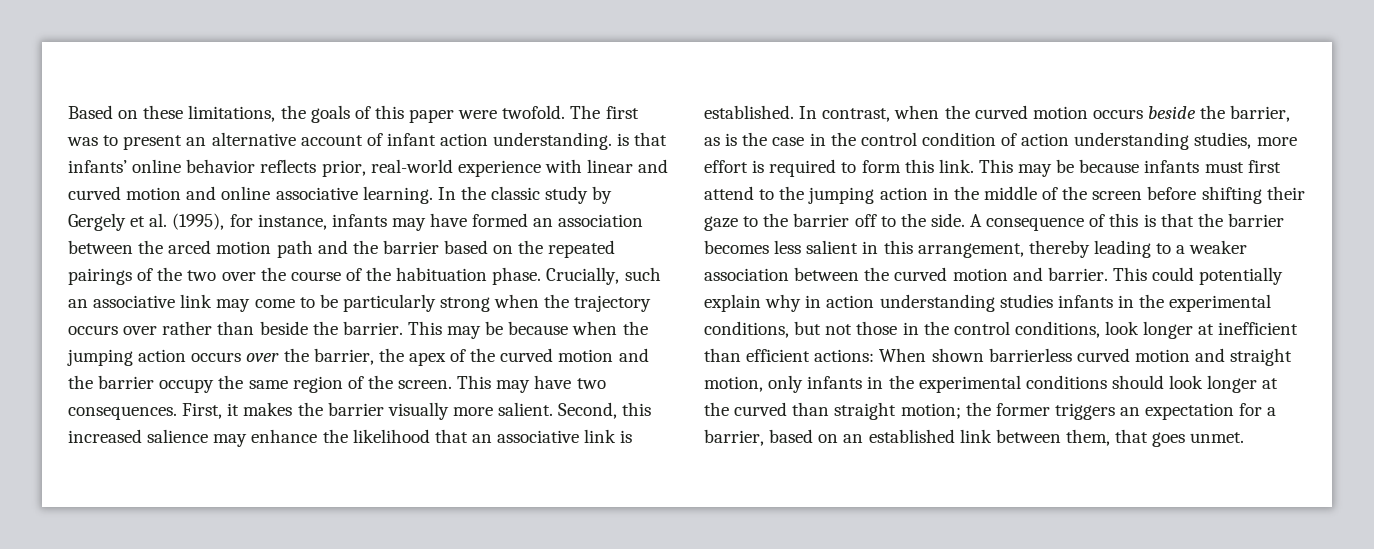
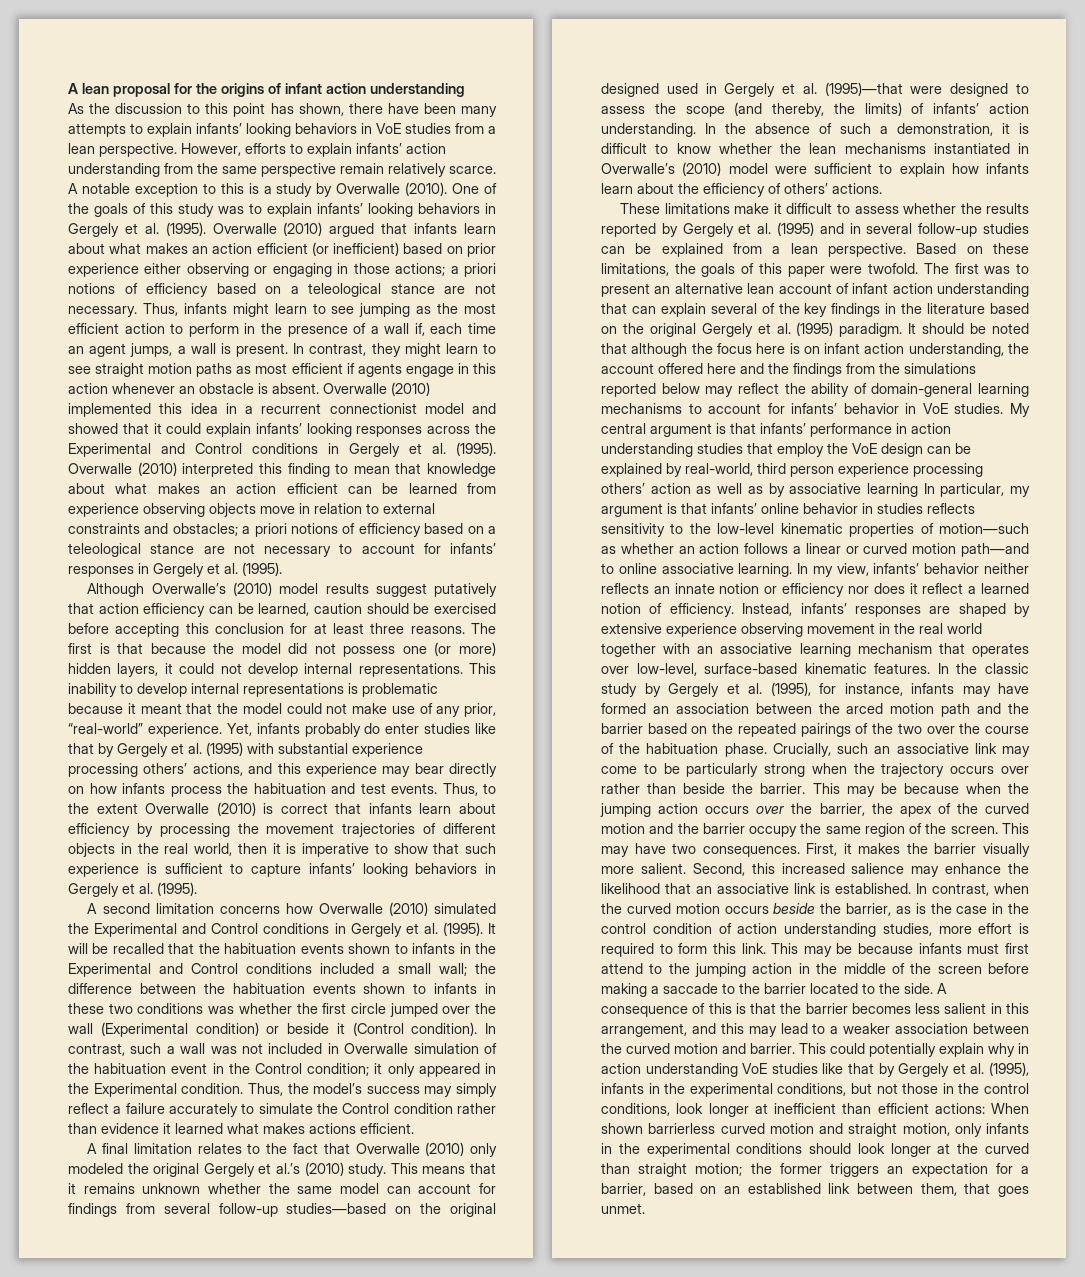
(68, 112) none -> [68,83,465,97] [68,103,497,117] [68,123,496,137] [68,143,446,157] [68,163,496,177] [68,182,497,197] [68,203,496,217] [68,222,497,237] [68,242,497,257] [68,263,497,277] [68,283,496,297] [68,303,496,317] [68,323,496,337] [68,343,497,357] [68,363,496,377] [68,382,430,396] [68,403,496,417] [68,423,496,437] [68,442,496,457] [68,462,496,477] [68,483,496,494] [68,503,435,517] [68,523,496,537] [68,543,496,557] [68,562,282,577] [87,582,498,597] [68,603,497,617] [68,623,496,637] [68,642,496,657] [68,663,496,677] [68,683,438,697] [68,703,496,717] [68,723,496,737] [68,742,423,757] [68,763,497,777] [68,783,496,797] [68,802,496,816] [68,823,496,837] [68,843,496,857] [68,863,496,877] [68,882,197,897] [87,902,496,916] [68,922,497,937] [68,943,496,954] [68,963,496,977] [68,983,496,994] [68,1003,496,1017] [68,1022,496,1037] [68,1043,497,1056] [68,1063,496,1077] [68,1083,497,1097] [68,1103,496,1117] [68,1123,414,1134] [87,1142,497,1157] [68,1162,497,1177] [68,1183,497,1194] [68,1203,496,1217] [601,82,1029,97] [601,102,1029,117] [601,123,1029,137] [601,143,1029,154] [601,162,1029,177] [601,183,882,197] [620,203,1029,214] [601,222,1029,237] [601,243,906,257] A lean proposal for the origins of infant action understanding // As the discussion to this point has shown, there have been many attempts to explain infants’ looking behaviors in VoE studies from a lean perspective. However, efforts to explain infants’ action understanding from the same perspective remain relatively scarce. A notable exception to this is a study by Overwalle (2010). One of the goals of this study was to explain infants’ looking behaviors in Gergely et al. (1995). Overwalle (2010) argued that infants learn about what makes an action efficient (or inefficient) based on prior experience either observing or engaging in those actions; a priori notions of efficiency based on a teleological stance are not necessary. Thus, infants might learn to see jumping as the most efficient action to perform in the presence of a wall if, each time an agent jumps, a wall is present. In contrast, they might learn to see straight motion paths as most efficient if agents engage in this action whenever an obstacle is absent. Overwalle (2010) implemented this idea in a recurrent connectionist model and showed that it could explain infants’ looking responses across the Experimental and Control conditions in Gergely et al. (1995). Overwalle (2010) interpreted this finding to mean that knowledge about what makes an action efficient can be learned from experience observing objects move in relation to external constraints and obstacles; a priori notions of efficiency based on a teleological stance are not necessary to account for infants’ responses in Gergely et al. (1995). // Although Overwalle’s (2010) model results suggest putatively that action efficiency can be learned, caution should be exercised before accepting this conclusion for at least three reasons. The first is that because the model did not possess one (or more) hidden layers, it could not develop internal representations. This inability to develop internal representations is problematic because it meant that the model could not make use of any prior, “real-world” experience. Yet, infants probably do enter studies like that by Gergely et al. (1995) with substantial experience processing others’ actions, and this experience may bear directly on how infants process the habituation and test events. Thus, to the extent Overwalle (2010) is correct that infants learn about efficiency by processing the movement trajectories of different objects in the real world, then it is imperative to show that such experience is sufficient to capture infants’ looking behaviors in Gergely et al. (1995). // A second limitation concerns how Overwalle (2010) simulated the Experimental and Control conditions in Gergely et al. (1995). It will be recalled that the habituation events shown to infants in the Experimental and Control conditions included a small wall; the difference between the habituation events shown to infants in these two conditions was whether the first circle jumped over the wall (Experimental condition) or beside it (Control condition). In contrast, such a wall was not included in Overwalle simulation of the habituation event in the Control condition; it only appeared in the Experimental condition. Thus, the model’s success may simply reflect a failure accurately to simulate the Control condition rather than evidence it learned what makes actions efficient. // A final limitation relates to the fact that Overwalle (2010) only modeled the original Gergely et al.’s (2010) study. This means that it remains unknown whether the same model can account for findings from several follow-up studies—based on the original designed used in Gergely et al. (1995)—that were designed to assess the scope (and thereby, the limits) of infants’ action understanding. In the absence of such a demonstration, it is difficult to know whether the lean mechanisms instantiated in Overwalle’s (2010) model were sufficient to explain how infants learn about the efficiency of others’ actions. // These limitations make it difficult to assess whether the results reported by Gergely et al. (1995) and in several follow-up studies can be explained from a lean perspective.
(296, 139) none -> [747,283,775,294] lean
[493,132,613,150] understanding. -> [937,283,1029,297] [601,303,1029,317] [601,322,1029,337] [601,343,1029,357] [601,363,976,377] [601,383,1029,397] [601,403,1030,417] [601,423,951,437] [601,443,971,457] [601,463,983,477] [601,483,1030,497] [601,503,663,517] understanding that can explain several of the key findings in the literature based on the original Gergely et al. (1995) paradigm. It should be noted that although the focus here is on infant action understanding, the account offered here and the findings from the simulations reported below may reflect the ability of domain-general learning mechanisms to account for infants’ behavior in VoE studies. My central argument is that infants’ performance in action understanding studies that employ the VoE design can be explained by real-world, third person experience processing others’ action as well as by associative learning In particular, my argument
[260,159,669,177] [68,186,433,204] reflects prior, real-world experience with linear and curved motion and online associative learning. -> [862,503,975,514] [601,523,1029,537] [601,543,1029,557] [601,563,1029,577] [601,583,1029,597] [601,603,1030,617] [601,623,982,637] [601,643,1029,657] [601,663,931,676] in studies reflects sensitivity to the low-level kinematic properties of motion—such as whether an action follows a linear or curved motion path—and to online associative learning. In my view, infants’ behavior neither reflects an innate notion or efficiency nor does it reflect a learned notion of efficiency. Instead, infants’ responses are shaped by extensive experience observing movement in the real world together with an associative learning mechanism that operates over low-level, surface-based kinematic features.
[1201,186,1305,204] [704,216,738,231] shifting their gaze -> [601,983,718,997] making a saccade
[854,214,877,227] off -> [810,983,858,994] located
[1028,240,1151,258] thereby leading -> [691,1023,808,1037] and this may lead
[999,294,1053,308] studies -> [742,1062,1029,1077] VoE studies like that by Gergely et al. (1995),

